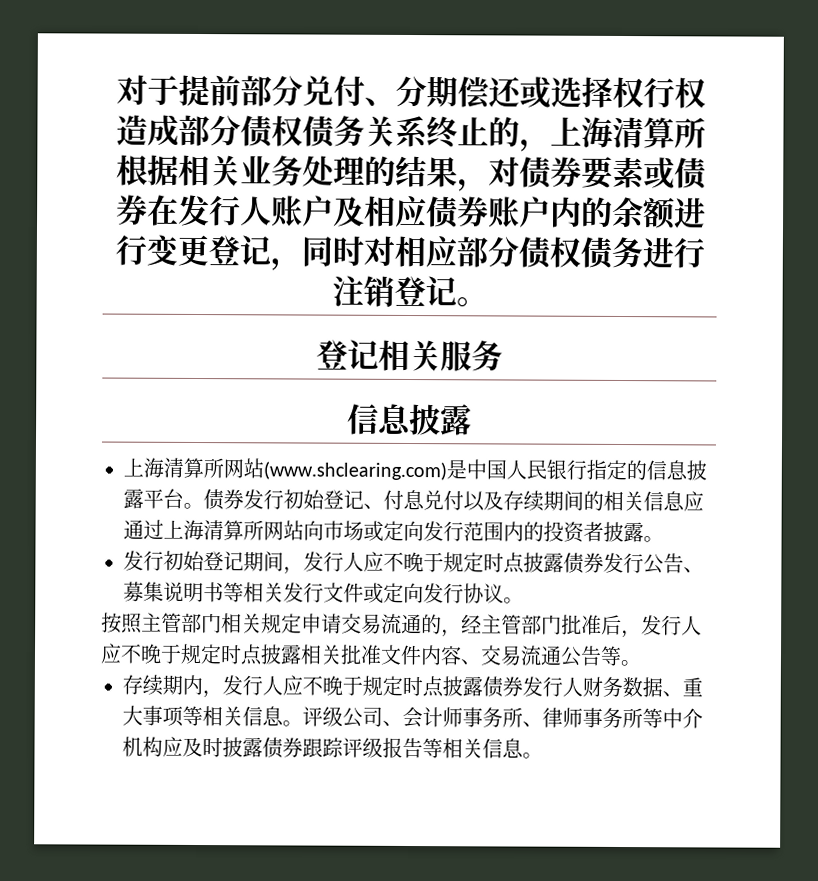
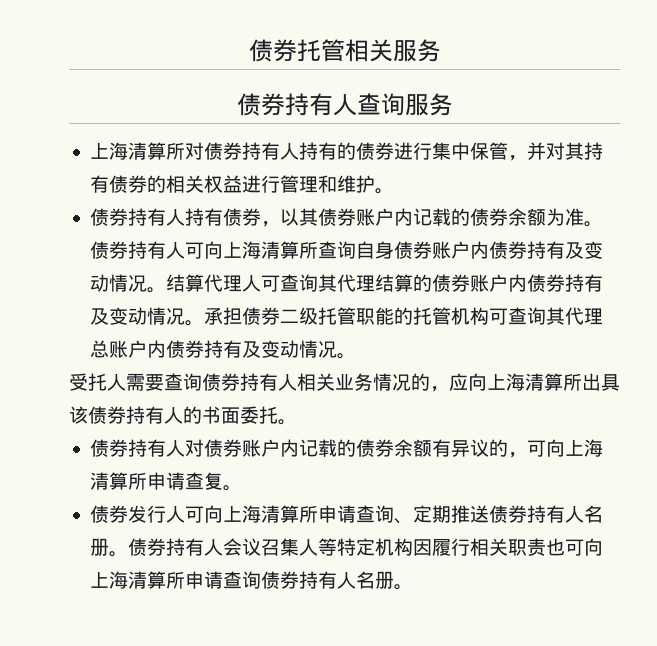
[115,74,706,110] [115,114,706,152] [115,154,707,192] [115,194,706,231] [114,234,705,271] [331,275,488,308] [316,339,503,372] [347,403,472,436] [123,457,707,481] [123,488,704,512] [123,519,664,543] [123,550,704,575] [123,581,524,604] [101,612,702,639] [100,643,641,667] [122,674,703,699] [122,705,703,729] [122,736,524,759] 对于提前部分兑付、分期偿还或选择权行权造成部分债权债务关系终止的，上海清算所根据相关业务处理的结果，对债券要素或债券在发行人账户及相应债券账户内的余额进行变更登记，同时对相应部分债权债务进行注销登记。 // 登记相关服务 // 信息披露 // 上海清算所网站(www.shclearing.com)是中国人民银行指定的信息披露平台。债券发行初始登记、付息兑付以及存续期间的相关信息应通过上海清算所网站向市场或定向发行范围内的投资者披露。 // 发行初始登记期间，发行人应不晚于规定时点披露债券发行公告、募集说明书等相关发行文件或定向发行协议。 // 按照主管部门相关规定申请交易流通的，经主管部门批准后，发行人应不晚于规定时点披露相关批准文件内容、交易流通公告等。 // 存续期内，发行人应不晚于规定时点披露债券发行人财务数据、重大事项等相关信息。评级公司、会计师事务所、律师事务所等中介机构应及时披露债券跟踪评级报告等相关信息 -> [248,39,441,62] [236,93,453,116] [89,142,603,161] [89,175,394,194] [89,208,603,227] [89,241,603,259] [89,274,603,293] [89,307,603,326] [89,340,356,359] [69,373,620,392] [69,406,297,425] [89,439,603,458] [89,472,242,491] [89,505,603,524] [89,538,603,557] [89,571,394,589] 债券托管相关服务 // 债券持有人查询服务 // 上海清算所对债券持有人持有的债券进行集中保管，并对其持有债券的相关权益进行管理和维护。 // 债券持有人持有债券，以其债券账户内记载的债券余额为准。债券持有人可向上海清算所查询自身债券账户内债券持有及变动情况。结算代理人可查询其代理结算的债券账户内债券持有及变动情况。承担债券二级托管职能的托管机构可查询其代理总账户内债券持有及变动情况。 // 受托人需要查询债券持有人相关业务情况的，应向上海清算所出具该债券持有人的书面委托。 // 债券持有人对债券账户内记载的债券余额有异议的，可向上海清算所申请查复。 // 债券发行人可向上海清算所申请查询、定期推送债券持有人名册。债券持有人会议召集人等特定机构因履行相关职责也可向上海清算所申请查询债券持有人名册

